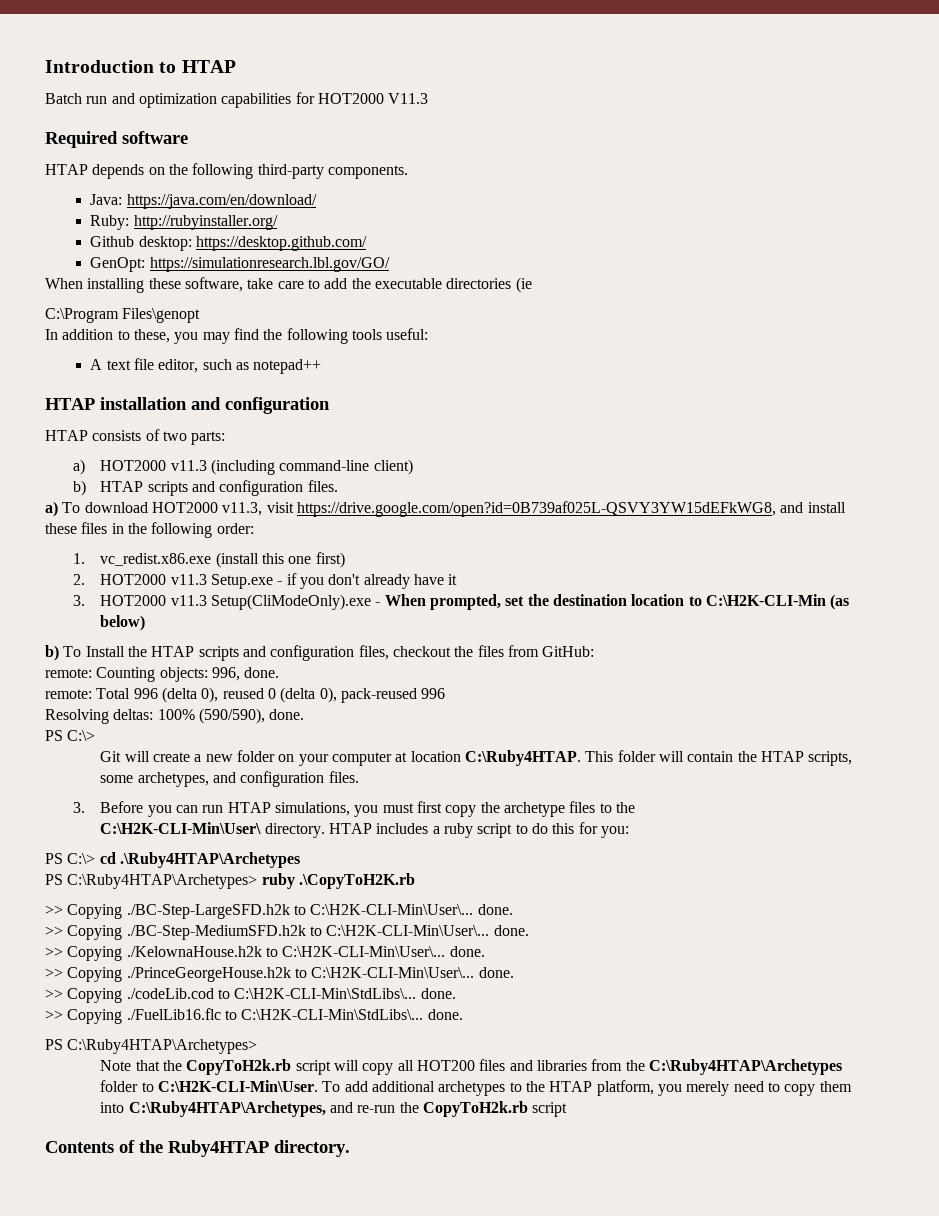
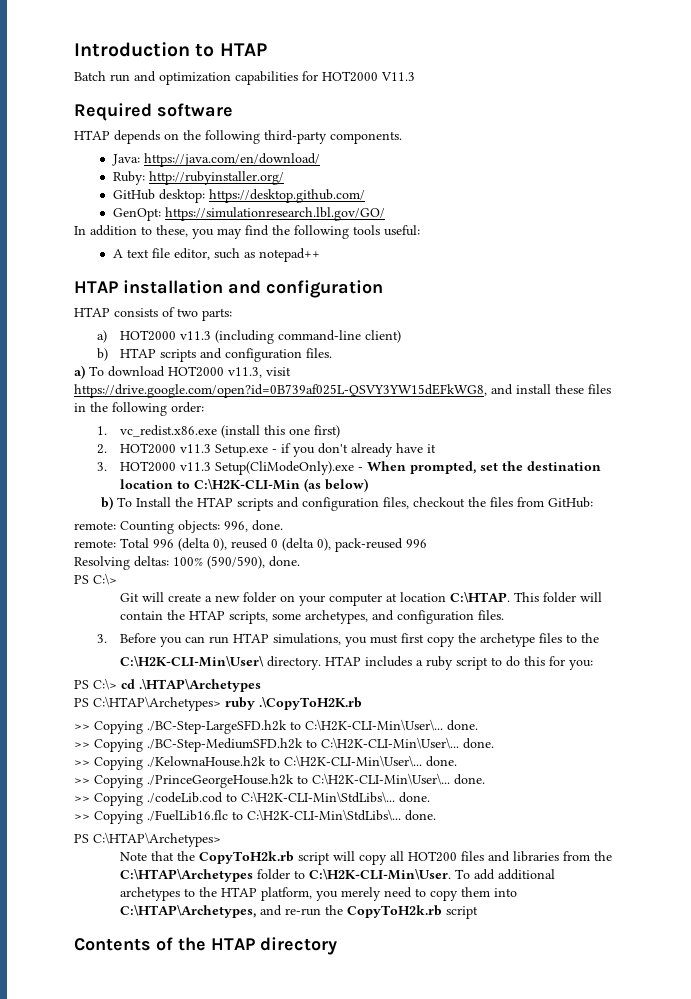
[90,236,135,247] Github -> [112,189,155,200] GitHub
[45,277,532,293] [45,308,201,323] // When installing these software, take care to add the executable directories (ie // C:\Program Files\genopt -> (385, 214) none
[464,750,581,766] C:\Ruby4HTAP. -> [450,592,511,603] C:\HTAP.
[119,852,300,868] [45,874,258,889] .\Ruby4HTAP\Archetypes // PS C:\Ruby4HTAP\Archetypes> -> [139,679,261,692] [74,696,221,711] .\HTAP\Archetypes // PS C:\HTAP\Archetypes>
[67,1039,258,1054] C:\Ruby4HTAP\Archetypes> -> [93,832,221,847] C:\HTAP\Archetypes>
[648,1059,842,1075] C:\Ruby4HTAP\Archetypes -> [120,869,254,882] C:\HTAP\Archetypes
[128,1101,326,1117] C:\Ruby4HTAP\Archetypes, -> [120,905,257,918] C:\HTAP\Archetypes,
[168,1140,350,1157] Ruby4HTAP directory. -> [211,937,337,955] HTAP directory

